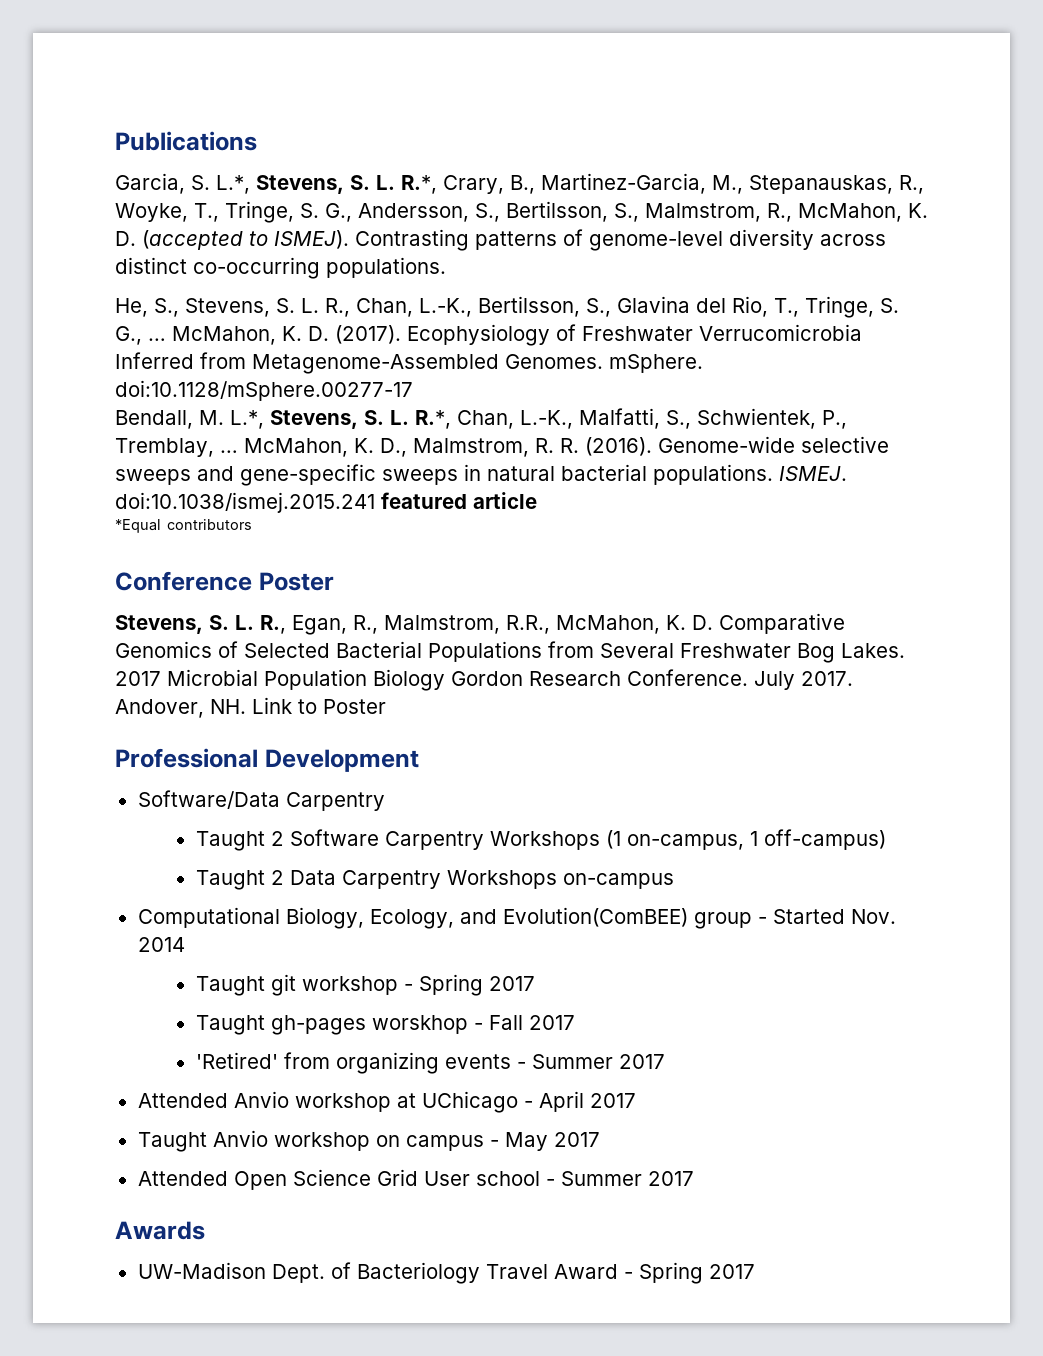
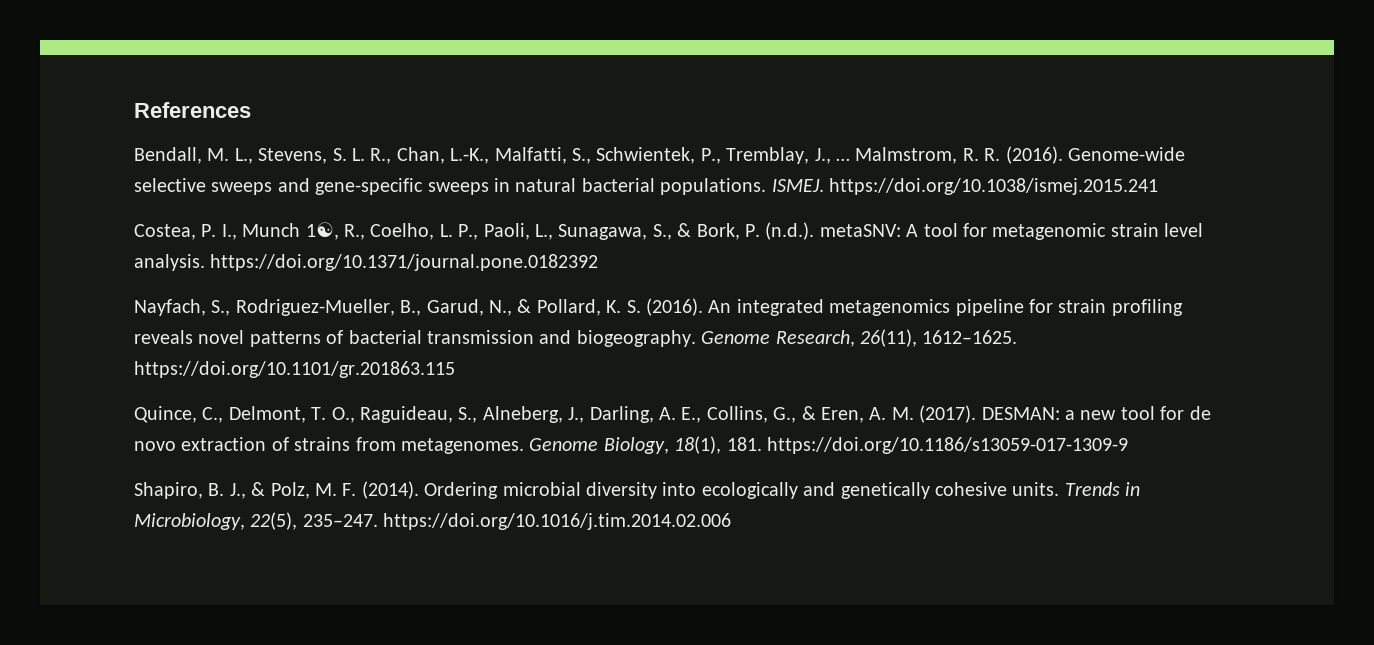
[115,131,257,151] [115,173,924,194] [115,201,928,223] [115,229,886,251] [115,257,446,279] [115,298,179,317] Publications // Garcia, S. L.*, Stevens, S. L. R.*, Crary, B., Martinez-Garcia, M., Stepanauskas, R., Woyke, T., Tringe, S. G., Andersson, S., Bertilsson, S., Malmstrom, R., McMahon, K. D. (accepted to ISMEJ). Contrasting patterns of genome-level diversity across distinct co-occurring populations. // He, S., -> [134,102,251,118] [134,147,253,164] References // Bendall, M. L.,
[478,296,899,318] [115,324,862,346] [115,352,703,374] [115,380,413,401] [115,410,573,429] Bertilsson, S., Glavina del Rio, T., Tringe, S. G., … McMahon, K. D. (2017). Ecophysiology of Freshwater Verrucomicrobia Inferred from Metagenome-Assembled Genomes. mSphere. doi:10.1128/mSphere.00277-17 // Bendall, M. L.*, Stevens, S. L. R.*, Chan, L.-K., -> (490, 156) none
[220,438,407,457] … McMahon, K. D., -> [814,148,850,164] J., …
[115,492,537,513] [115,519,252,533] [115,571,334,591] [115,613,845,635] [115,641,905,663] [115,669,853,691] [115,697,386,718] [115,748,419,772] [137,790,385,811] [195,829,886,851] [195,870,674,890] [137,907,896,929] [137,937,185,952] [195,974,535,996] [195,1015,575,1035] [195,1052,665,1074] [137,1091,636,1113] [137,1130,600,1152] [137,1169,694,1190] [115,1221,205,1240] [137,1262,755,1284] doi:10.1038/ismej.2015.241 featured article // *Equal contributors // Conference Poster // Stevens, S. L. R., Egan, R., Malmstrom, R.R., McMahon, K. D. Comparative Genomics of Selected Bacterial Populations from Several Freshwater Bog Lakes. 2017 Microbial Population Biology Gordon Research Conference. July 2017. Andover, NH. Link to Poster // Professional Development // Software/Data Carpentry // Taught 2 Software Carpentry Workshops (1 on-campus, 1 off-campus) // Taught 2 Data Carpentry Workshops on-campus // Computational Biology, Ecology, and Evolution(ComBEE) group - Started Nov. 2014 // Taught git workshop - Spring 2017 // Taught gh-pages worskhop - Fall 2017 // 'Retired' from organizing events - Summer 2017 // Attended Anvio workshop at UChicago - April 2017 // Taught Anvio workshop on campus - May 2017 // Attended Open Science Grid User school - Summer 2017 // Awards // UW-Madison Dept. of Bacteriology Travel Award - Spring 2017 -> [828,178,1158,195] [134,222,1204,240] [134,254,599,271] [134,298,1183,316] [134,329,1018,347] [134,361,455,378] [134,405,1211,423] [134,436,1128,454] [134,481,1141,499] [134,512,732,530] https://doi.org/10.1038/ismej.2015.241 // Costea, P. I., Munch 1☯, R., Coelho, L. P., Paoli, L., Sunagawa, S., & Bork, P. (n.d.). metaSNV: A tool for metagenomic strain level analysis. https://doi.org/10.1371/journal.pone.0182392 // Nayfach, S., Rodriguez-Mueller, B., Garud, N., & Pollard, K. S. (2016). An integrated metagenomics pipeline for strain profiling reveals novel patterns of bacterial transmission and biogeography. Genome Research, 26(11), 1612–1625. https://doi.org/10.1101/gr.201863.115 // Quince, C., Delmont, T. O., Raguideau, S., Alneberg, J., Darling, A. E., Collins, G., & Eren, A. M. (2017). DESMAN: a new tool for de novo extraction of strains from metagenomes. Genome Biology, 18(1), 181. https://doi.org/10.1186/s13059-017-1309-9 // Shapiro, B. J., & Polz, M. F. (2014). Ordering microbial diversity into ecologically and genetically cohesive units. Trends in Microbiology, 22(5), 235–247. https://doi.org/10.1016/j.tim.2014.02.006

